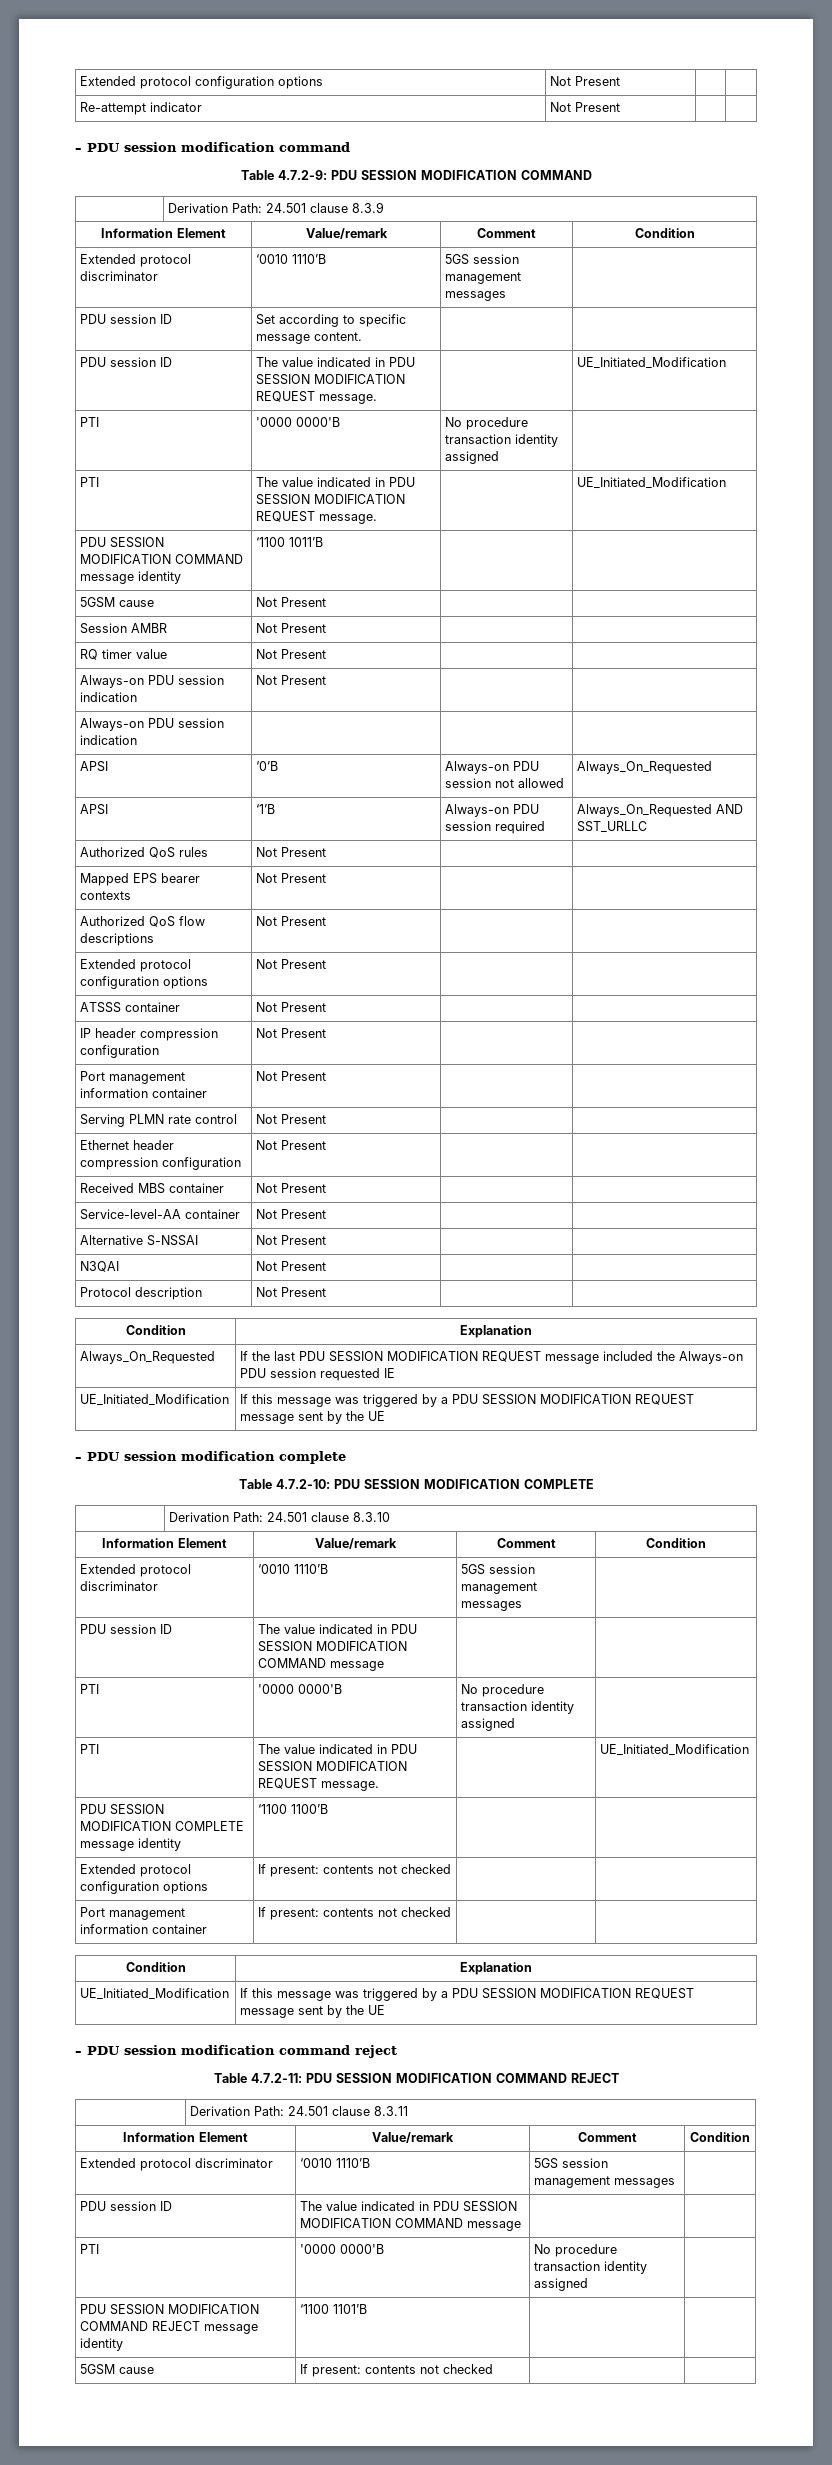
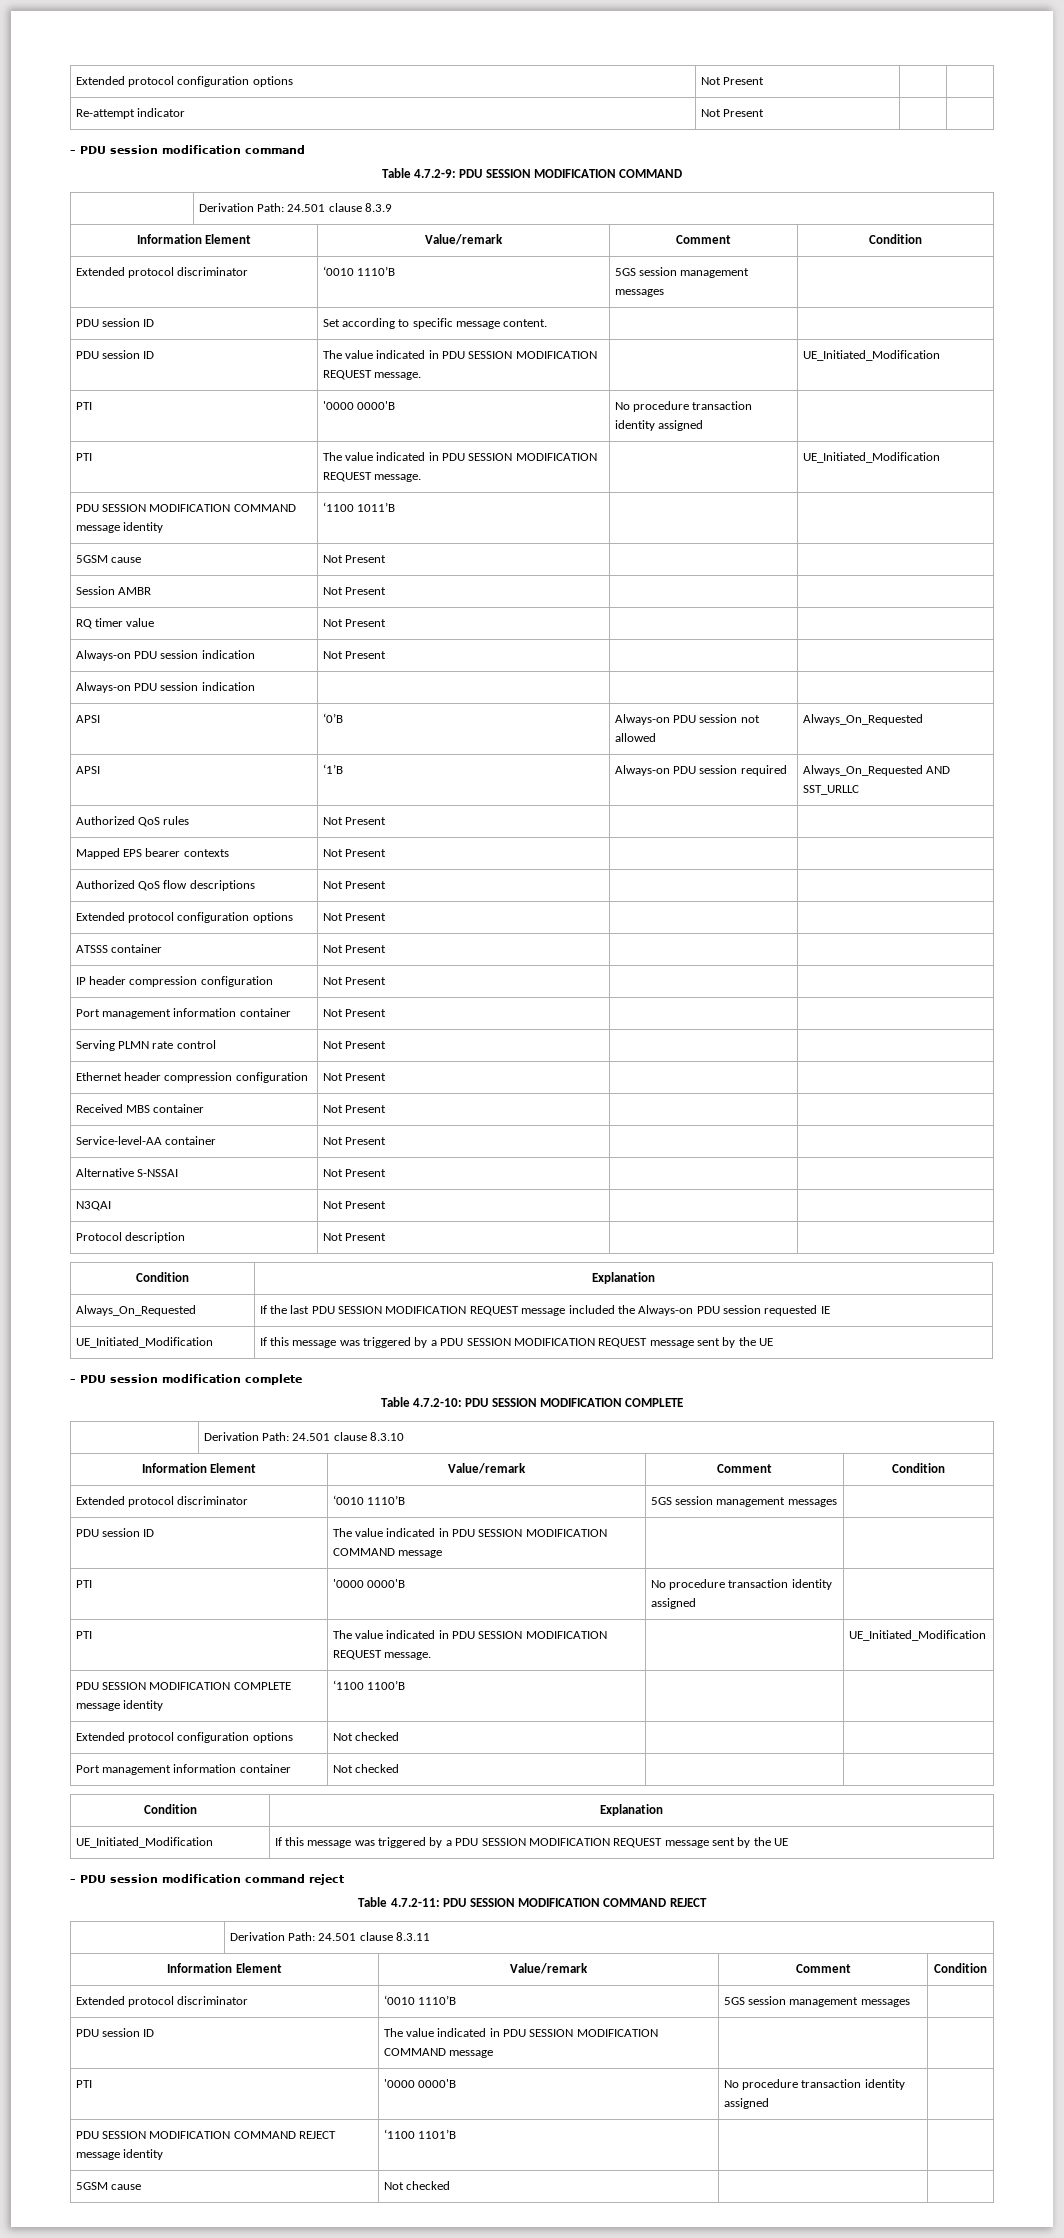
[258,1864,398,1877] If present: contents not -> [332,1733,353,1741] Not
[258,1907,398,1920] If present: contents not -> [332,1765,353,1773] Not
[300,2364,440,2377] If present: contents not -> [383,2182,404,2190] Not

